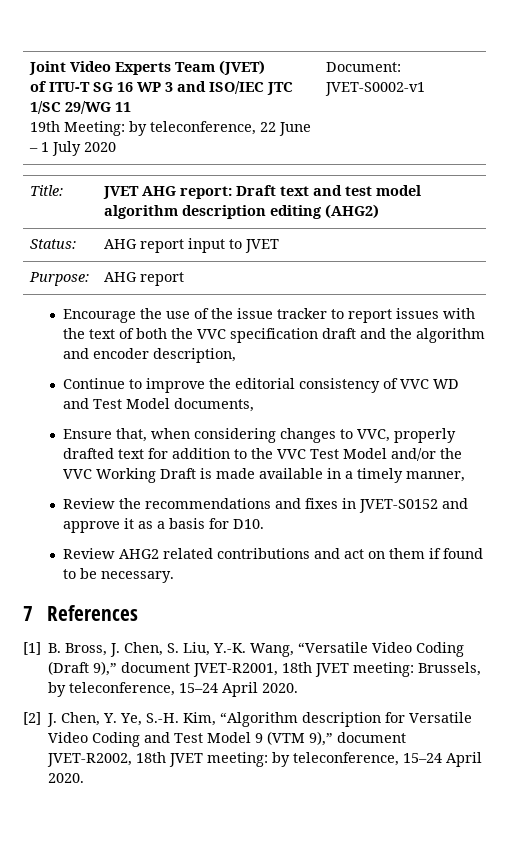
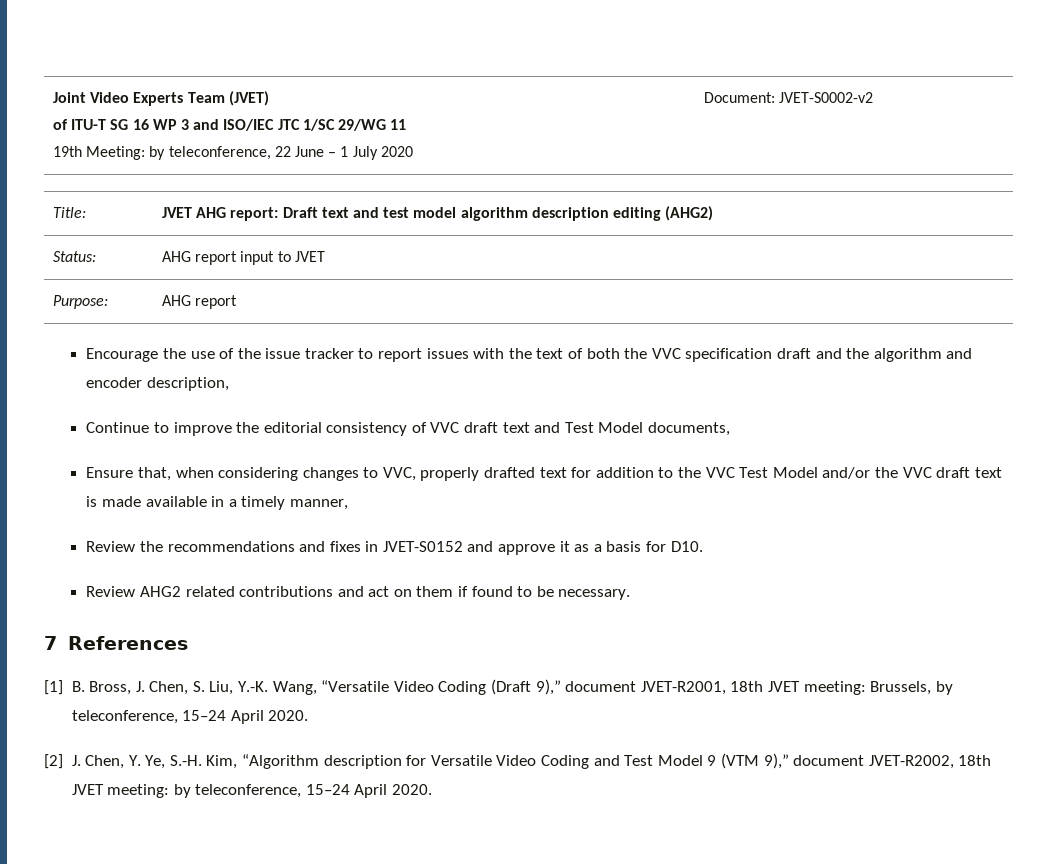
[325,82,426,96] JVET-S0002-v1 -> [779,92,874,103] JVET-S0002-v2
[433,379,460,389] WD -> [464,422,530,433] draft text
[96,468,197,483] Working Draft -> [936,467,1002,478] draft text

